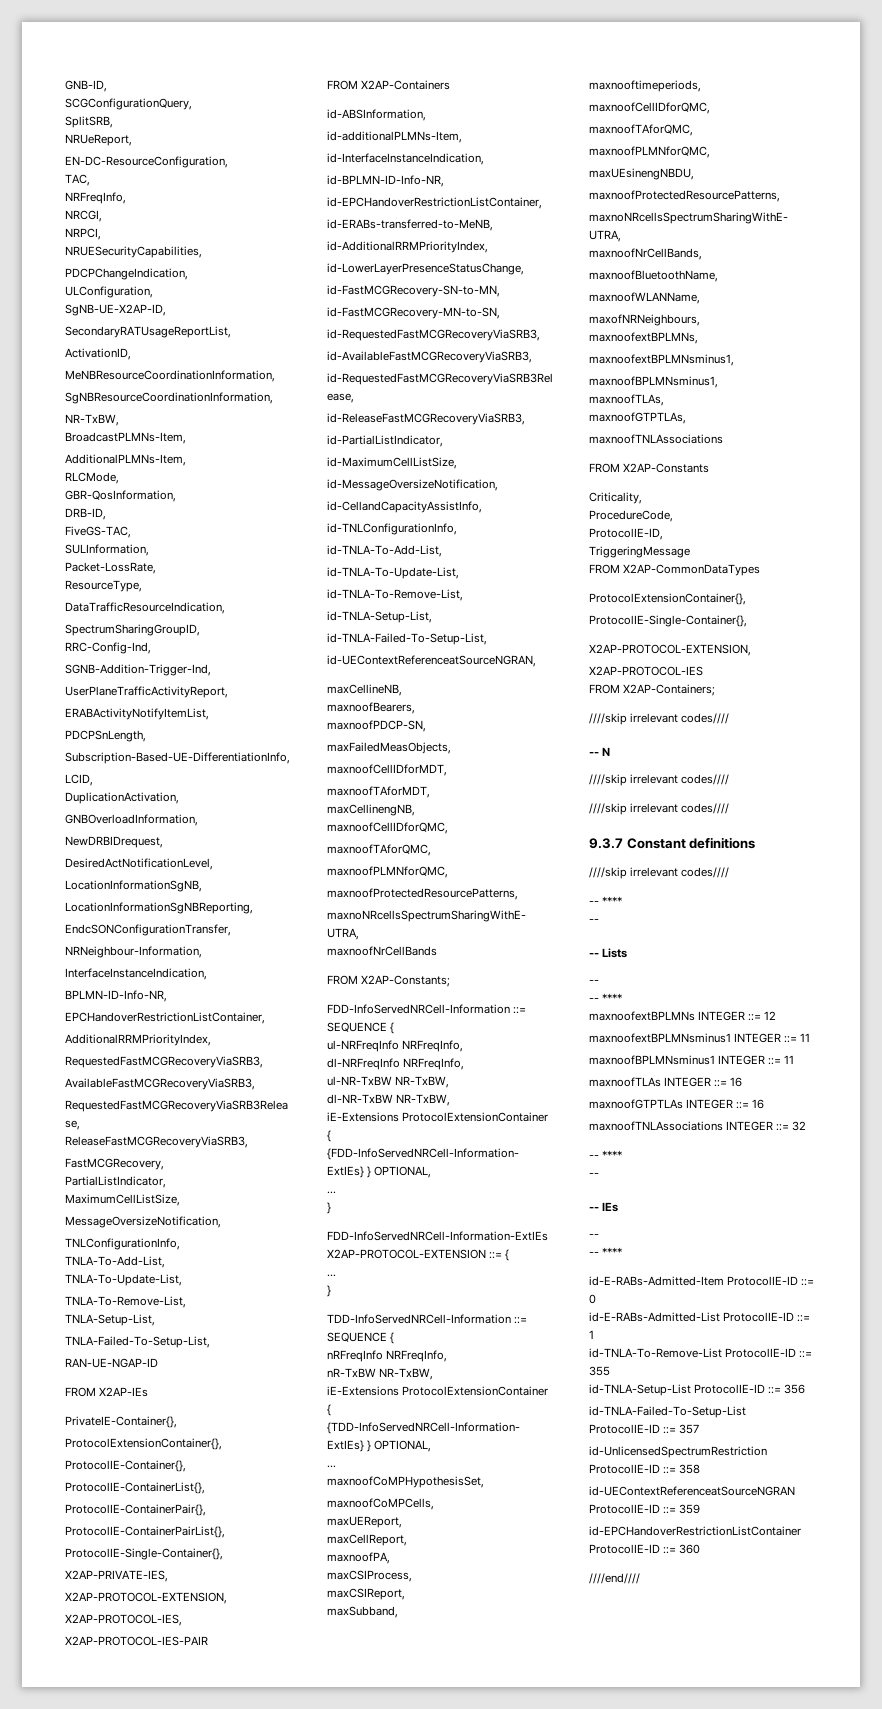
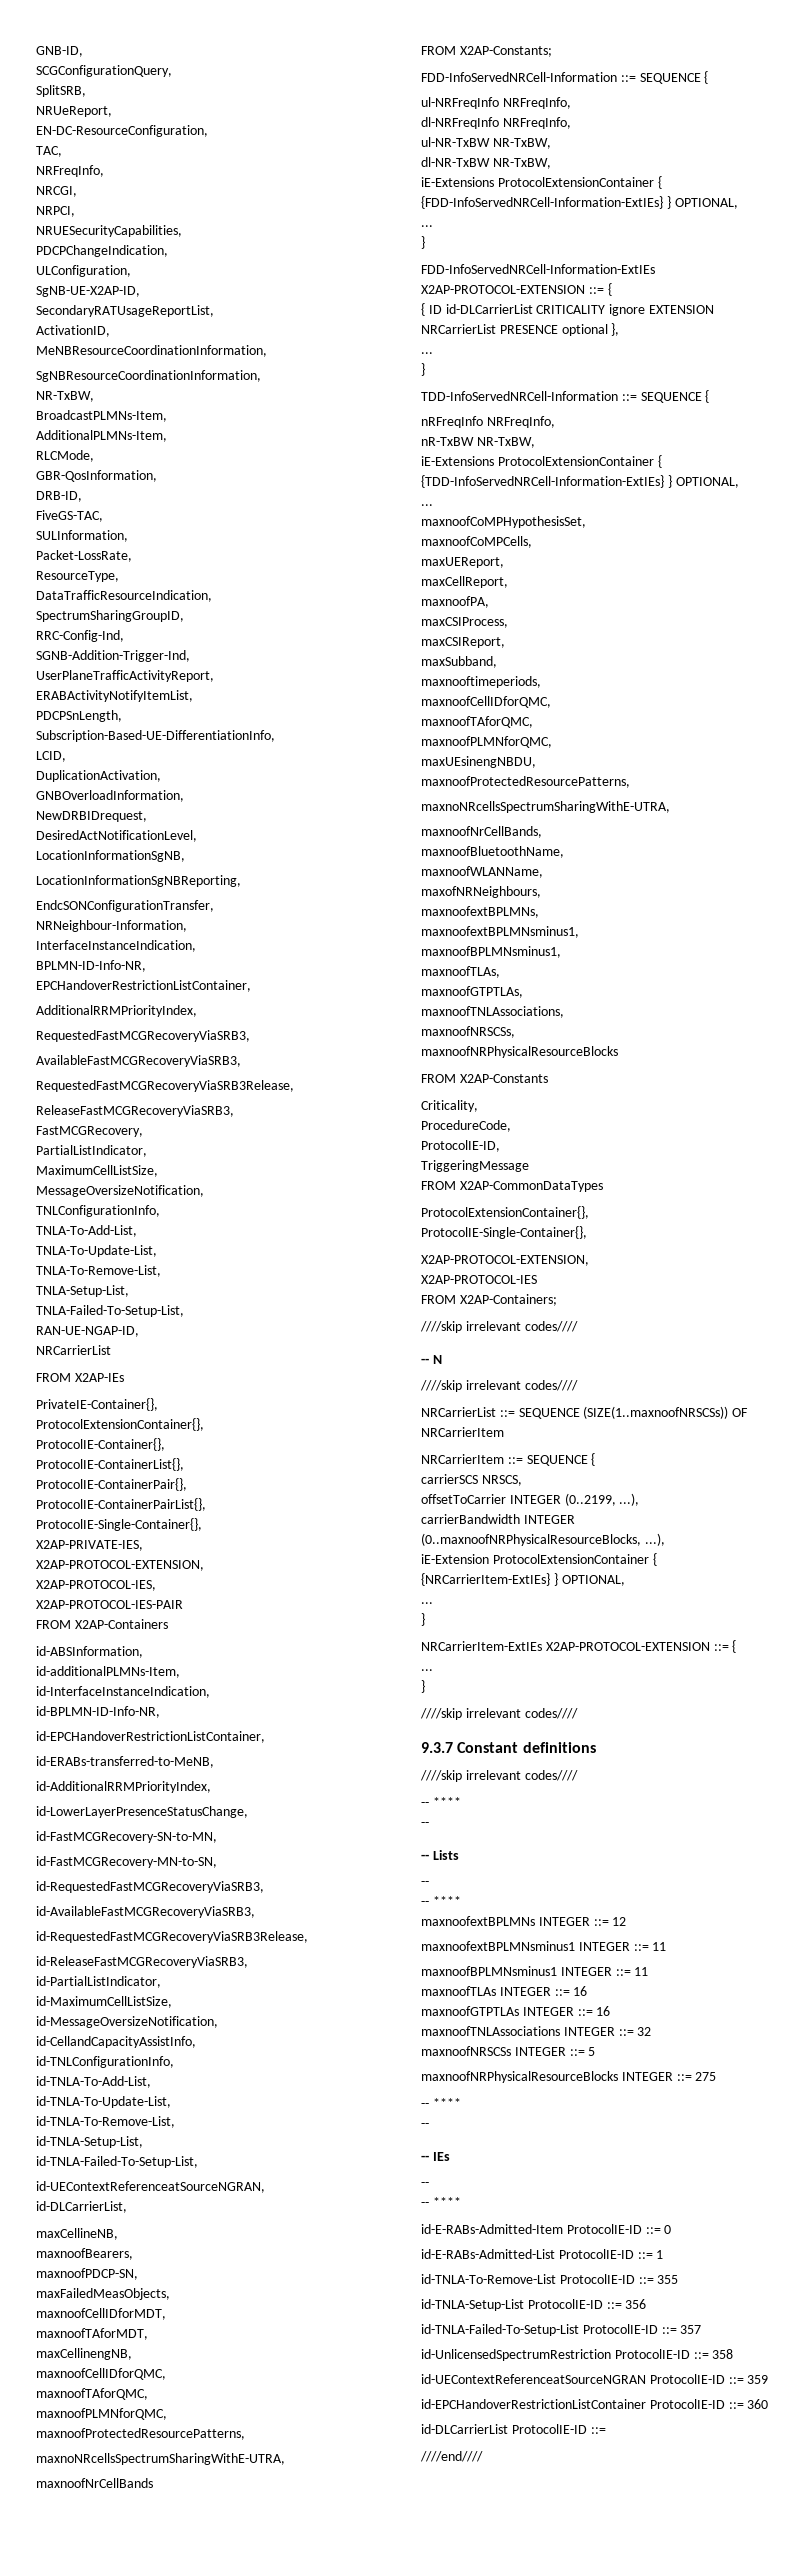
[65,1358,158,1368] RAN-UE-NGAP-ID -> [36,1326,139,1337] [36,1345,111,1355] RAN-UE-NGAP-ID, // NRCarrierList
(536, 661) none -> [36,2201,127,2213] // id-DLCarrierList,
(510, 1255) none -> [421,303,714,316] [421,323,620,336] // { ID id-DLCarrierList CRITICALITY ignore EXTENSION NRCarrierList PRESENCE optional },
[589,434,723,444] maxnoofTNLAssociations -> [421,1006,564,1018] [421,1026,515,1038] [421,1046,618,1058] maxnoofTNLAssociations, // maxnoofNRSCSs, // maxnoofNRPhysicalResourceBlocks
(730, 779) none -> [421,1406,749,1419] [421,1427,504,1437] [421,1453,596,1466] [421,1474,522,1486] [421,1493,640,1506] [421,1514,575,1524] [421,1533,665,1546] [421,1553,657,1566] [421,1573,625,1586] [421,1602,433,1604] [421,1613,425,1626] [421,1640,737,1653] [421,1669,433,1671] [421,1680,425,1693] // NRCarrierList ::= SEQUENCE (SIZE(1..maxnoofNRSCSs)) OF NRCarrierItem // NRCarrierItem ::= SEQUENCE { // carrierSCS NRSCS, // offsetToCarrier INTEGER (0..2199, ...), // carrierBandwidth INTEGER (0..maxnoofNRPhysicalResourceBlocks, ...), // iE-Extension ProtocolExtensionContainer { {NRCarrierItem-ExtIEs} } OPTIONAL, // ... // } // NRCarrierItem-ExtIEs X2AP-PROTOCOL-EXTENSION ::= { // ... // }
(807, 1126) none -> [421,2046,596,2056] [421,2071,717,2083] // maxnoofNRSCSs INTEGER ::= 5 // maxnoofNRPhysicalResourceBlocks INTEGER ::= 275
(701, 1549) none -> [421,2424,606,2434] // id-DLCarrierList ProtocolIE-ID ::=

